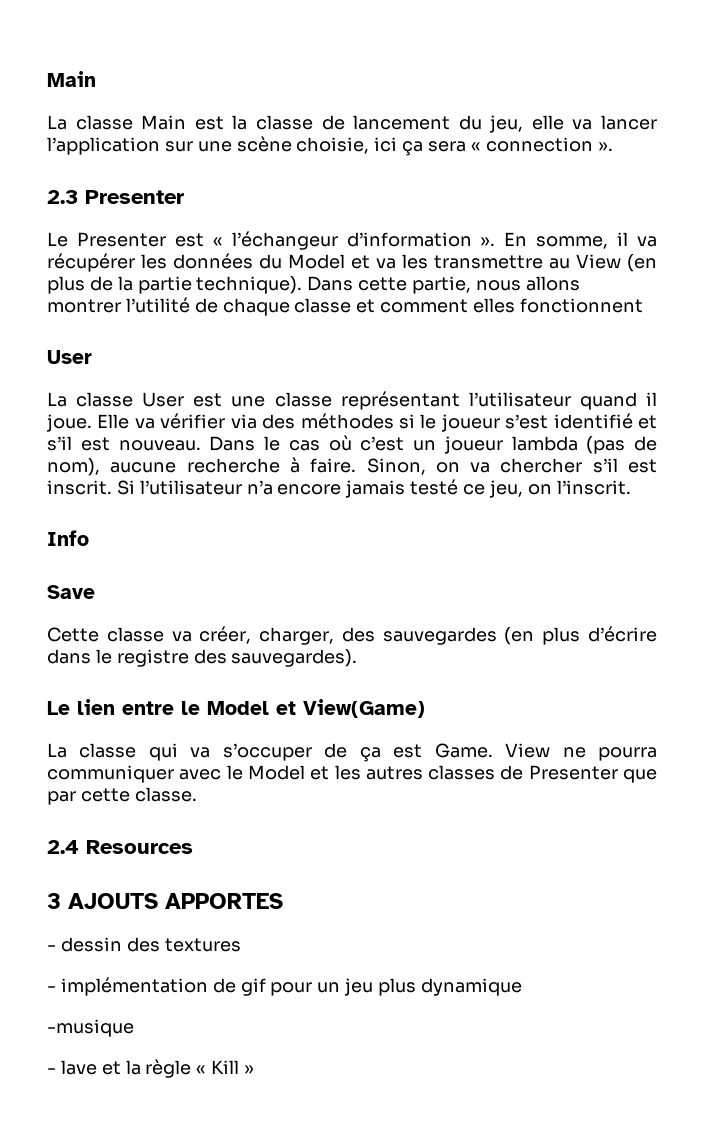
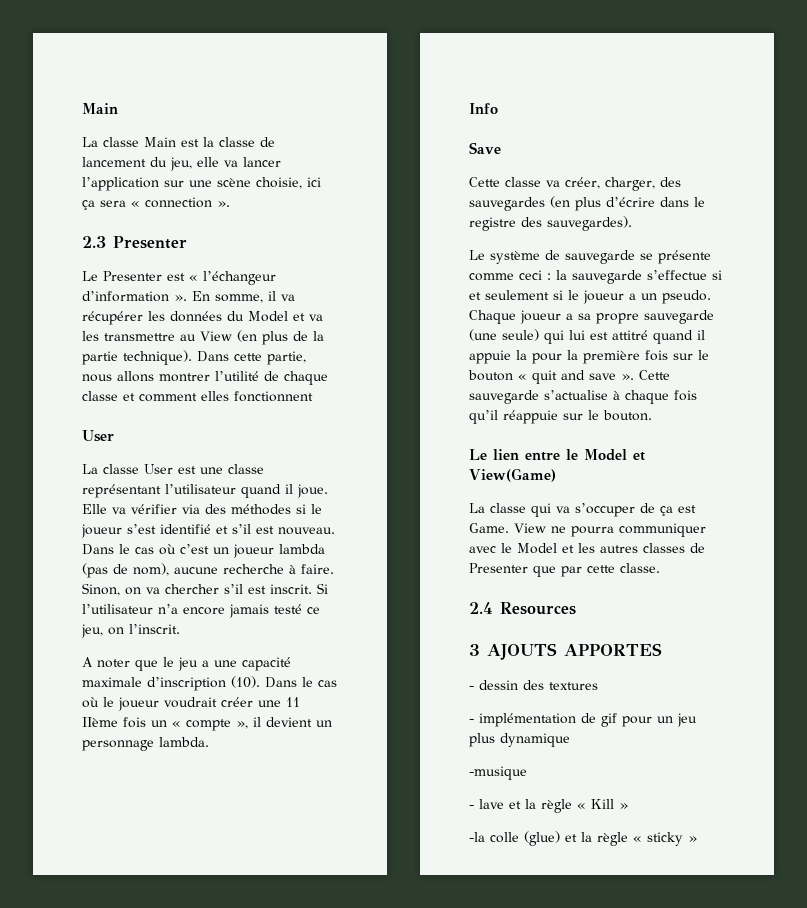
(631, 487) none -> [82,657,291,671] [82,676,337,691] [82,697,300,711] [82,717,332,731] [82,737,209,751] // A noter que le jeu a une capacité maximale d’inscription (10). Dans le cas où le joueur voudrait créer une 11 IIème fois un « compte », il devient un personnage lambda.
(358, 658) none -> [469,250,711,264] [469,270,722,284] [469,290,711,304] [469,310,714,324] [469,329,705,344] [469,350,709,364] [468,370,670,384] [469,390,697,404] [469,410,652,424] // Le système de sauvegarde se présente comme ceci : la sauvegarde s’effectue si et seulement si le joueur a un pseudo. Chaque joueur a sa propre sauvegarde (une seule) qui lui est attitré quand il appuie la pour la première fois sur le bouton « quit and save ». Cette sauvegarde s’actualise à chaque fois qu’il réappuie sur le bouton.
(255, 1069) none -> [469,831,697,846] // -la colle (glue) et la règle « sticky »

